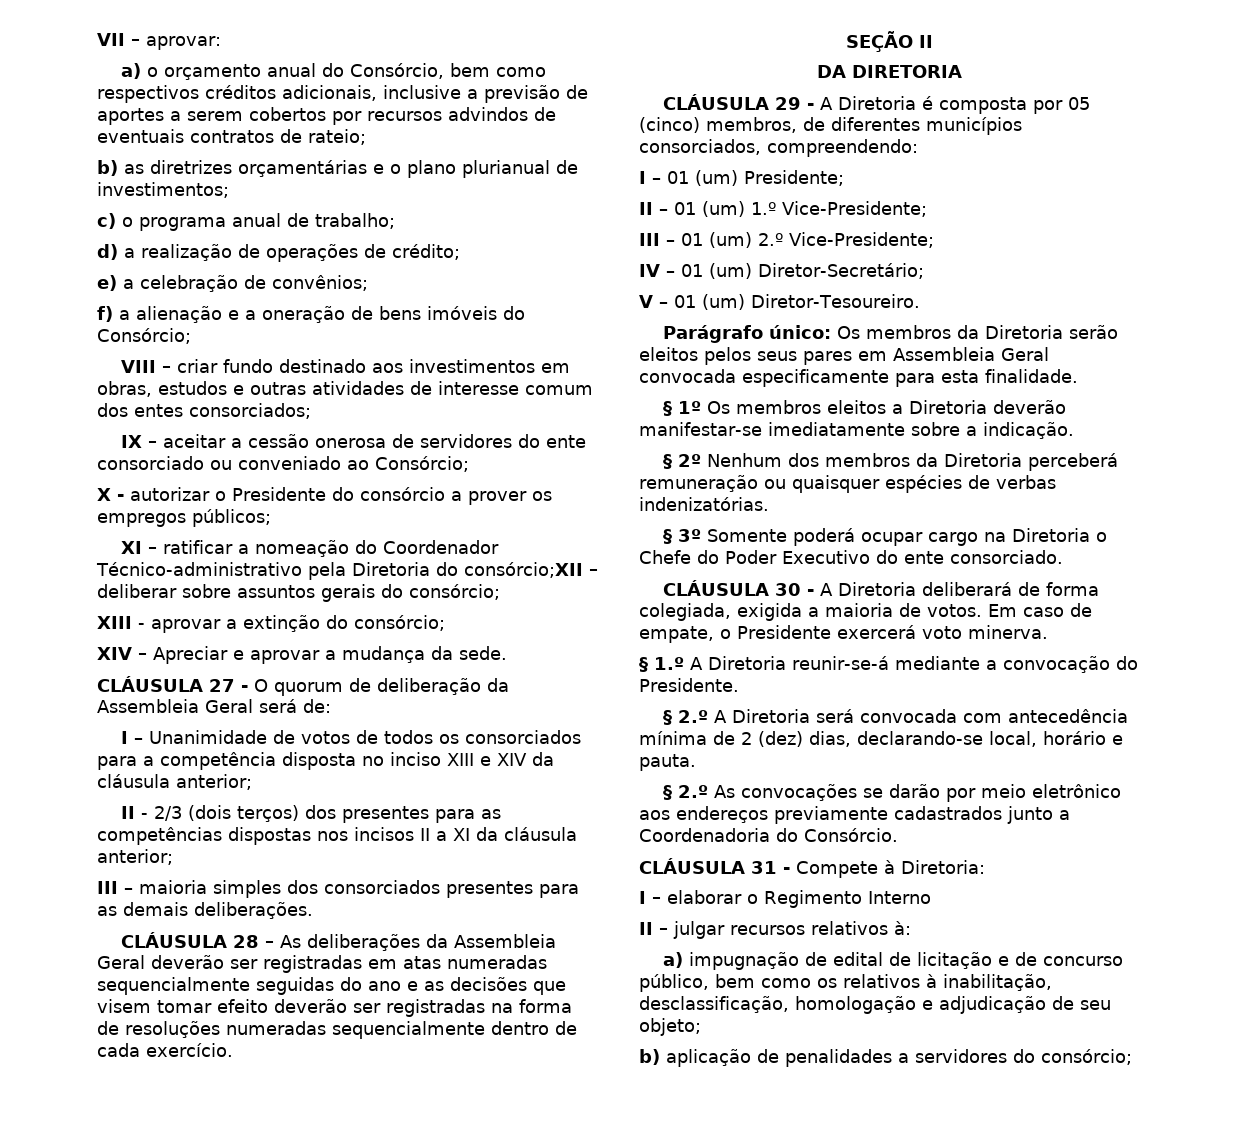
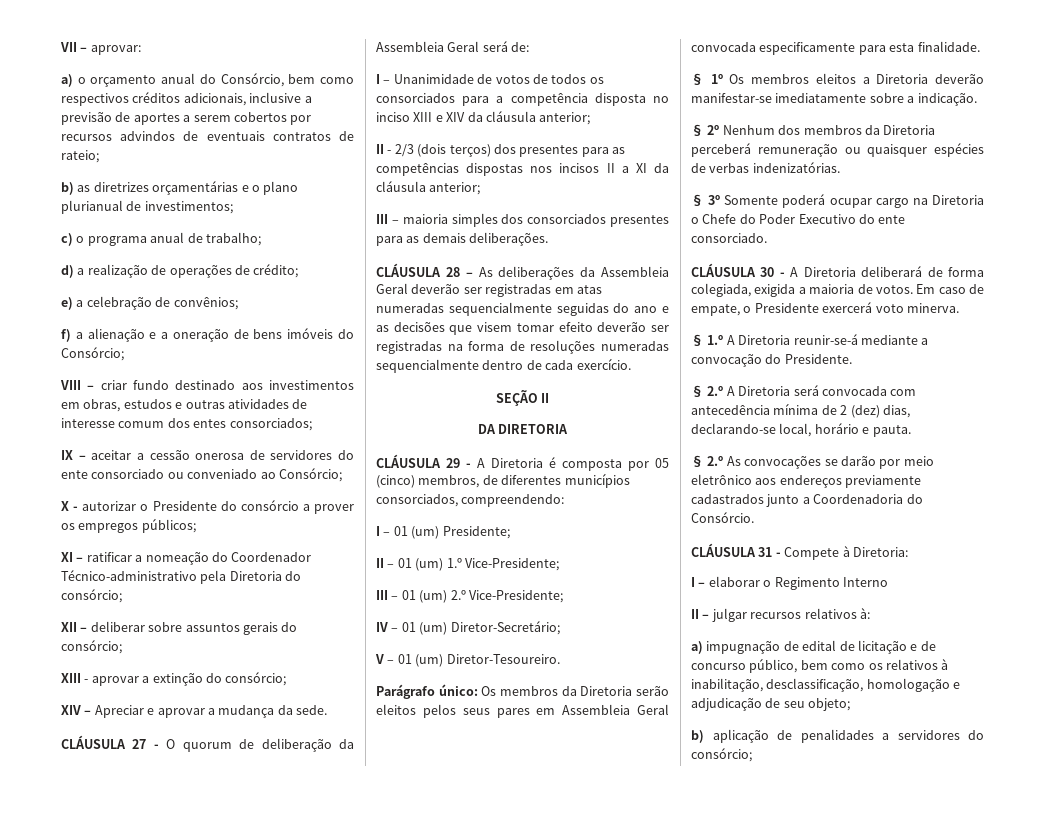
[463,562,583,578] consórcio;XII -> [61,589,122,603] [61,622,77,632] consórcio; // XII

